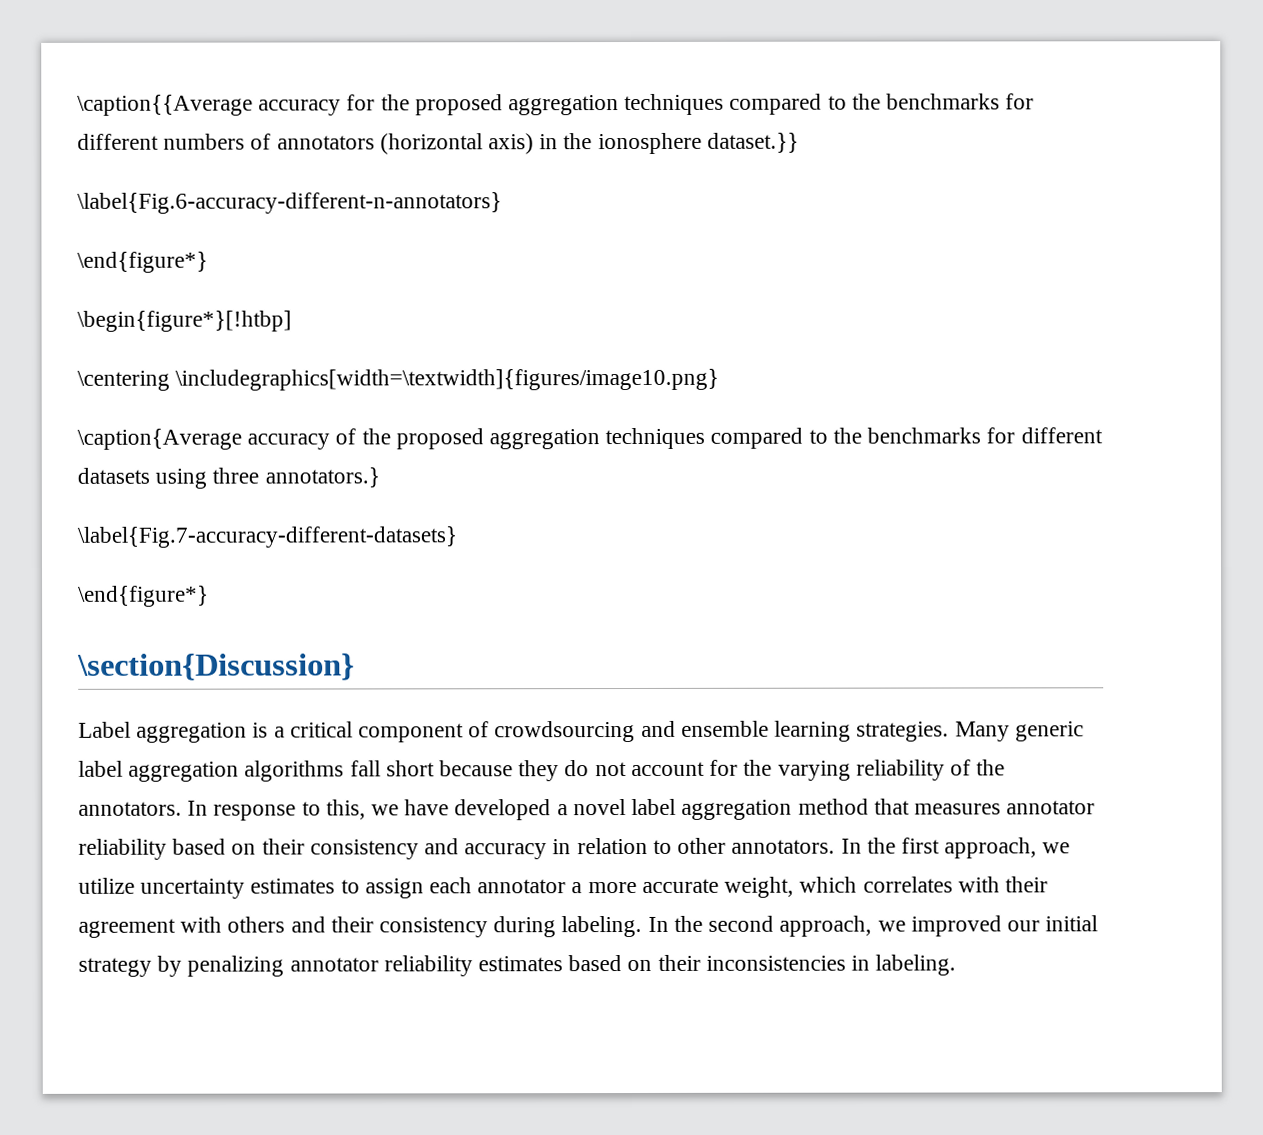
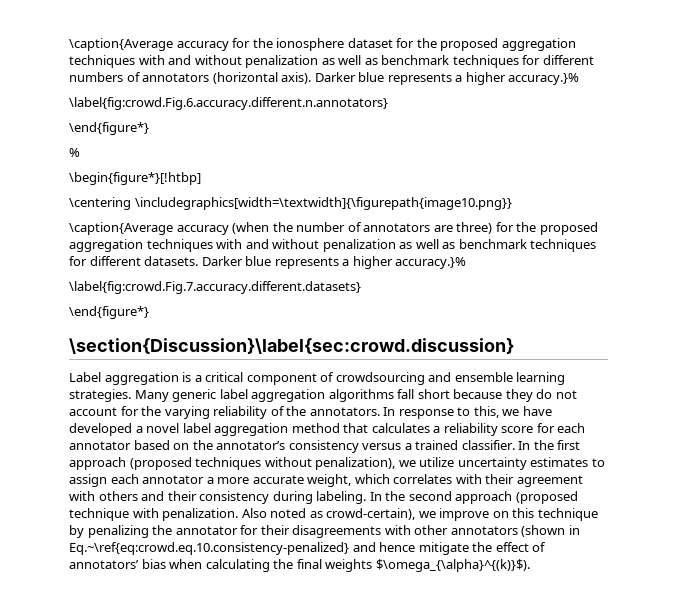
[77,94,253,116] \caption{{Average -> [69,38,173,51] \caption{Average
[414,93,1001,116] proposed aggregation techniques compared to the benchmarks -> [276,38,576,51] [69,55,519,68] ionosphere dataset for the proposed aggregation techniques with and without penalization as well as benchmark techniques
[488,132,799,155] [77,192,502,214] [77,251,208,273] axis) in the ionosphere dataset.}} // \label{Fig.6-accuracy-different-n-annotators} // \end{figure*} -> [281,72,580,85] [69,97,388,110] [69,122,149,135] [69,148,80,157] axis). Darker blue represents a higher accuracy.}% // \label{fig:crowd.Fig.6.accuracy.different.n.annotators} // \end{figure*} // %
[175,368,720,391] [77,427,1103,450] [77,467,380,489] [77,526,457,548] [78,585,209,607] [77,653,355,681] \includegraphics[width=\textwidth]{figures/image10.png} // \caption{Average accuracy of the proposed aggregation techniques compared to the benchmarks for different datasets using three annotators.} // \label{Fig.7-accuracy-different-datasets} // \end{figure*} // \section{Discussion} -> [134,197,512,210] [69,222,598,235] [69,239,597,252] [69,256,467,269] [69,281,361,294] [69,306,149,319] [69,338,514,354] \includegraphics[width=\textwidth]{\figurepath{image10.png}} // \caption{Average accuracy (when the number of annotators are three) for the proposed aggregation techniques with and without penalization as well as benchmark techniques for different datasets. Darker blue represents a higher accuracy.}% // \label{fig:crowd.Fig.7.accuracy.different.datasets} // \end{figure*} // \section{Discussion}\label{sec:crowd.discussion}
[913,800,1096,815] [78,837,1038,860] measures annotator reliability based on their consistency and accuracy in relation to other annotators. In the first approach, -> [371,423,586,436] [69,440,581,453] [69,457,396,470] calculates a reliability score for each annotator based on the annotator’s consistency versus a trained classifier. In the first approach (proposed techniques without penalization),
[779,915,1099,937] [78,954,957,977] approach, we improved our initial strategy by penalizing annotator reliability estimates based on their inconsistencies in labeling. -> [455,491,578,504] [69,508,598,521] [69,525,580,538] [69,542,547,555] [69,559,530,572] approach (proposed technique with penalization. Also noted as crowd-certain), we improve on this technique by penalizing the annotator for their disagreements with other annotators (shown in Eq.~\ref{eq:crowd.eq.10.consistency-penalized} and hence mitigate the effect of annotators’ bias when calculating the final weights $\omega_{\alpha}^{(k)}$).

